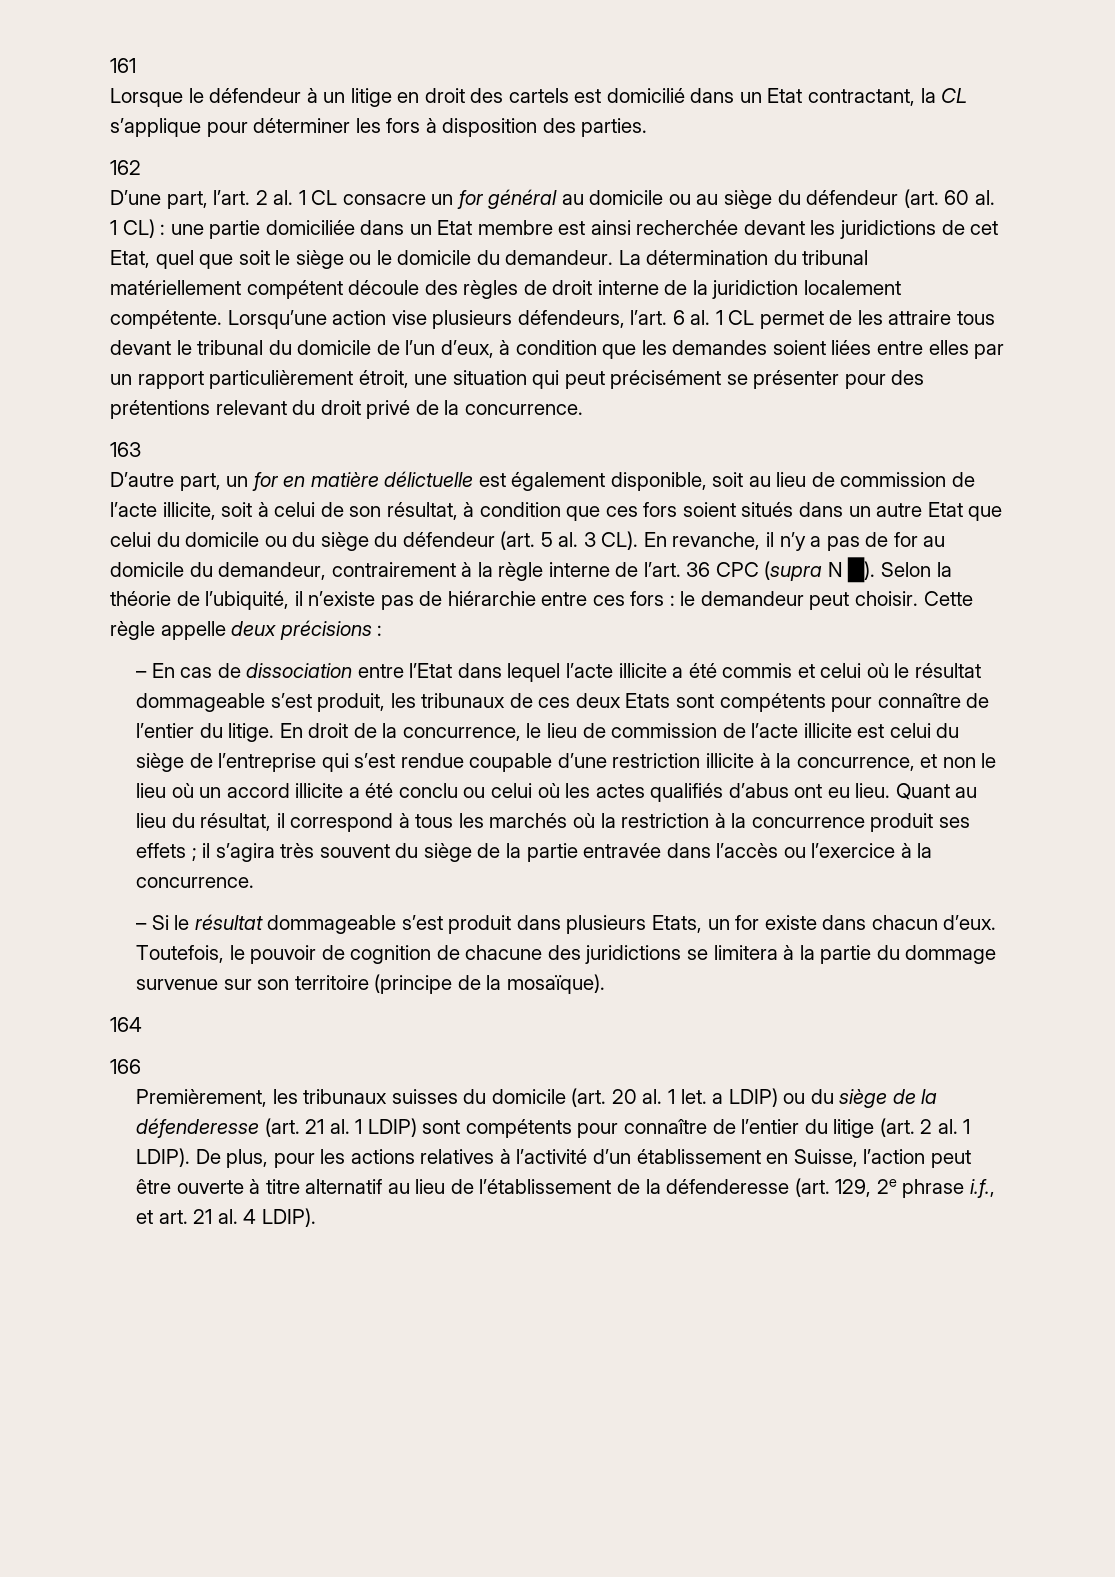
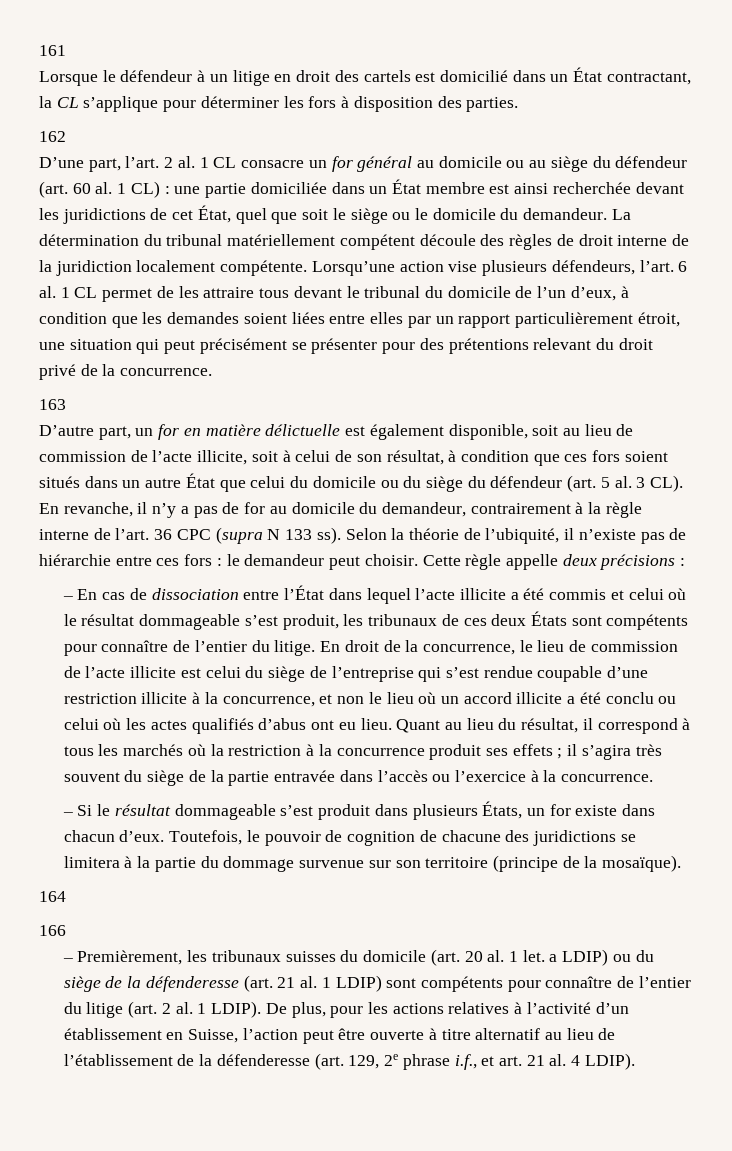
[767,88,803,103] Etat -> [573,67,603,82] État
[437,220,473,235] Etat -> [391,179,421,194] État
[110,250,150,268] Etat, -> [197,205,231,223] État,
[927,502,963,517] Etat -> [185,473,215,488] État
[847,557,876,583] █). -> [285,527,341,544] 133 ss).
[409,663,453,678] l’Etat -> [284,585,325,600] l’État
[625,693,671,708] Etats -> [531,611,568,626] États
[652,915,703,933] Etats, -> [482,801,523,819] États,
(141, 1066) none -> [62,958,73,962] –

